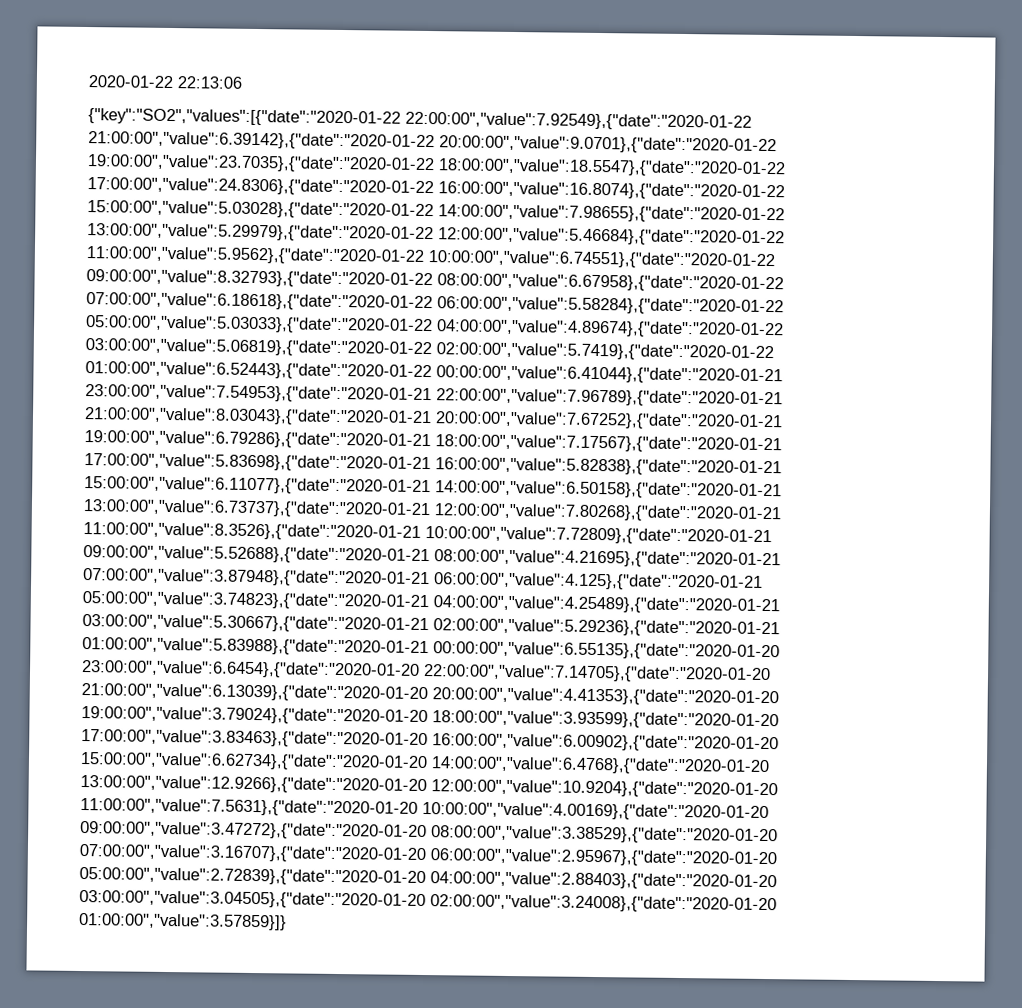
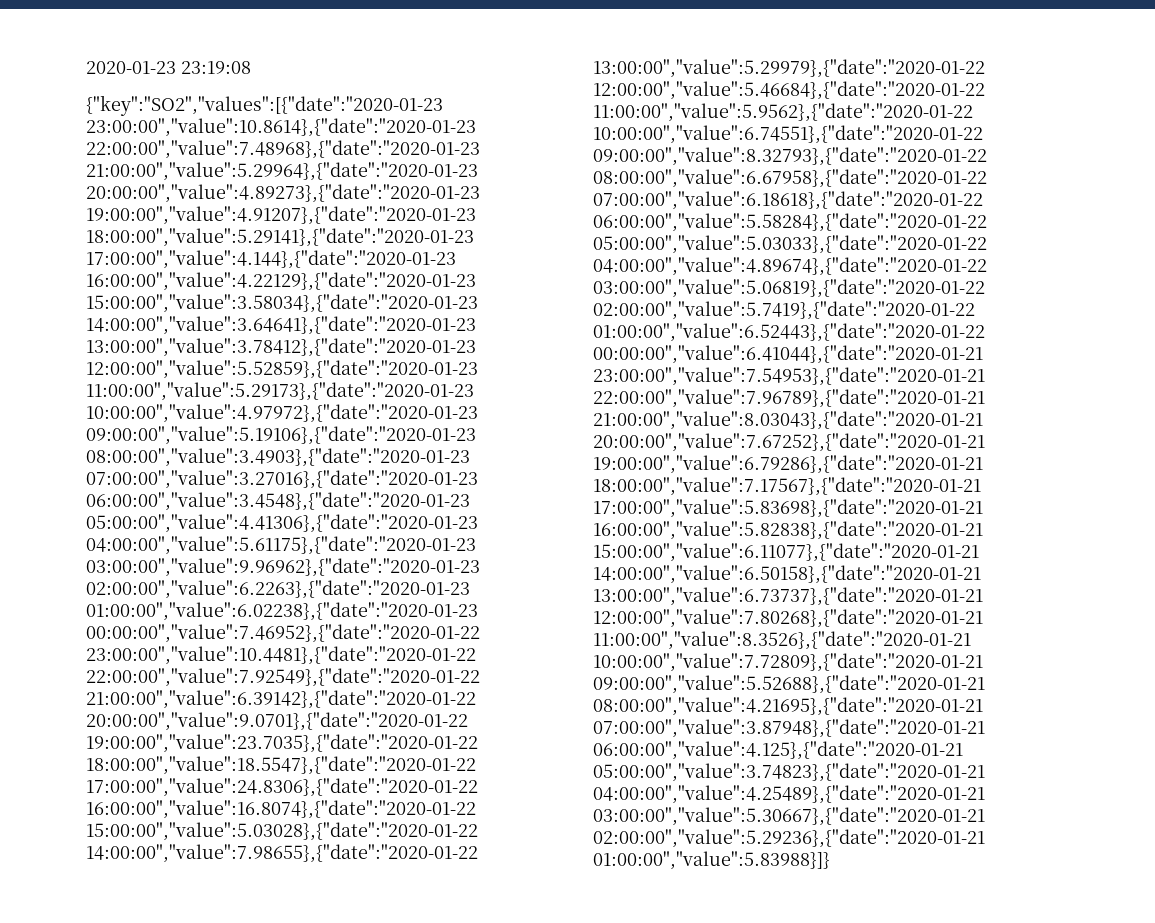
[88,75,242,89] [88,108,401,127] 2020-01-22 22:13:06 // {"key":"SO2","values":[{"date":"2020-01-22 -> [86,61,251,74] [86,95,443,116] [86,118,476,137] [86,140,480,159] [86,162,478,181] [86,184,480,203] [86,206,476,225] [86,228,474,247] [86,250,456,269] [86,272,476,291] [86,294,478,313] [86,316,476,335] [86,338,476,357] [86,360,478,379] [86,382,474,401] [86,404,478,423] [86,426,476,445] [86,448,470,467] [86,470,478,489] [86,492,470,511] [86,514,478,533] [86,536,476,555] [86,558,480,577] [86,580,470,599] [86,602,478,621] [86,624,480,643] [86,646,476,665] 2020-01-23 23:19:08 // {"key":"SO2","values":[{"date":"2020-01-23 23:00:00","value":10.8614},{"date":"2020-01-23 22:00:00","value":7.48968},{"date":"2020-01-23 21:00:00","value":5.29964},{"date":"2020-01-23 20:00:00","value":4.89273},{"date":"2020-01-23 19:00:00","value":4.91207},{"date":"2020-01-23 18:00:00","value":5.29141},{"date":"2020-01-23 17:00:00","value":4.144},{"date":"2020-01-23 16:00:00","value":4.22129},{"date":"2020-01-23 15:00:00","value":3.58034},{"date":"2020-01-23 14:00:00","value":3.64641},{"date":"2020-01-23 13:00:00","value":3.78412},{"date":"2020-01-23 12:00:00","value":5.52859},{"date":"2020-01-23 11:00:00","value":5.29173},{"date":"2020-01-23 10:00:00","value":4.97972},{"date":"2020-01-23 09:00:00","value":5.19106},{"date":"2020-01-23 08:00:00","value":3.4903},{"date":"2020-01-23 07:00:00","value":3.27016},{"date":"2020-01-23 06:00:00","value":3.4548},{"date":"2020-01-23 05:00:00","value":4.41306},{"date":"2020-01-23 04:00:00","value":5.61175},{"date":"2020-01-23 03:00:00","value":9.96962},{"date":"2020-01-23 02:00:00","value":6.2263},{"date":"2020-01-23 01:00:00","value":6.02238},{"date":"2020-01-23 00:00:00","value":7.46952},{"date":"2020-01-22 23:00:00","value":10.4481},{"date":"2020-01-22
[82,636,780,661] [81,659,771,684] [81,682,779,707] [81,705,779,730] [81,728,779,753] [80,751,770,776] [80,774,778,799] [80,797,769,822] [80,820,778,845] [79,843,777,868] [79,866,777,891] [79,889,777,914] [79,912,287,931] 01:00:00","value":5.83988},{"date":"2020-01-21 00:00:00","value":6.55135},{"date":"2020-01-20 23:00:00","value":6.6454},{"date":"2020-01-20 22:00:00","value":7.14705},{"date":"2020-01-20 21:00:00","value":6.13039},{"date":"2020-01-20 20:00:00","value":4.41353},{"date":"2020-01-20 19:00:00","value":3.79024},{"date":"2020-01-20 18:00:00","value":3.93599},{"date":"2020-01-20 17:00:00","value":3.83463},{"date":"2020-01-20 16:00:00","value":6.00902},{"date":"2020-01-20 15:00:00","value":6.62734},{"date":"2020-01-20 14:00:00","value":6.4768},{"date":"2020-01-20 13:00:00","value":12.9266},{"date":"2020-01-20 12:00:00","value":10.9204},{"date":"2020-01-20 11:00:00","value":7.5631},{"date":"2020-01-20 10:00:00","value":4.00169},{"date":"2020-01-20 09:00:00","value":3.47272},{"date":"2020-01-20 08:00:00","value":3.38529},{"date":"2020-01-20 07:00:00","value":3.16707},{"date":"2020-01-20 06:00:00","value":2.95967},{"date":"2020-01-20 05:00:00","value":2.72839},{"date":"2020-01-20 04:00:00","value":2.88403},{"date":"2020-01-20 03:00:00","value":3.04505},{"date":"2020-01-20 02:00:00","value":3.24008},{"date":"2020-01-20 01:00:00","value":3.57859}]} -> [593,851,830,870] 01:00:00","value":5.83988}]}

